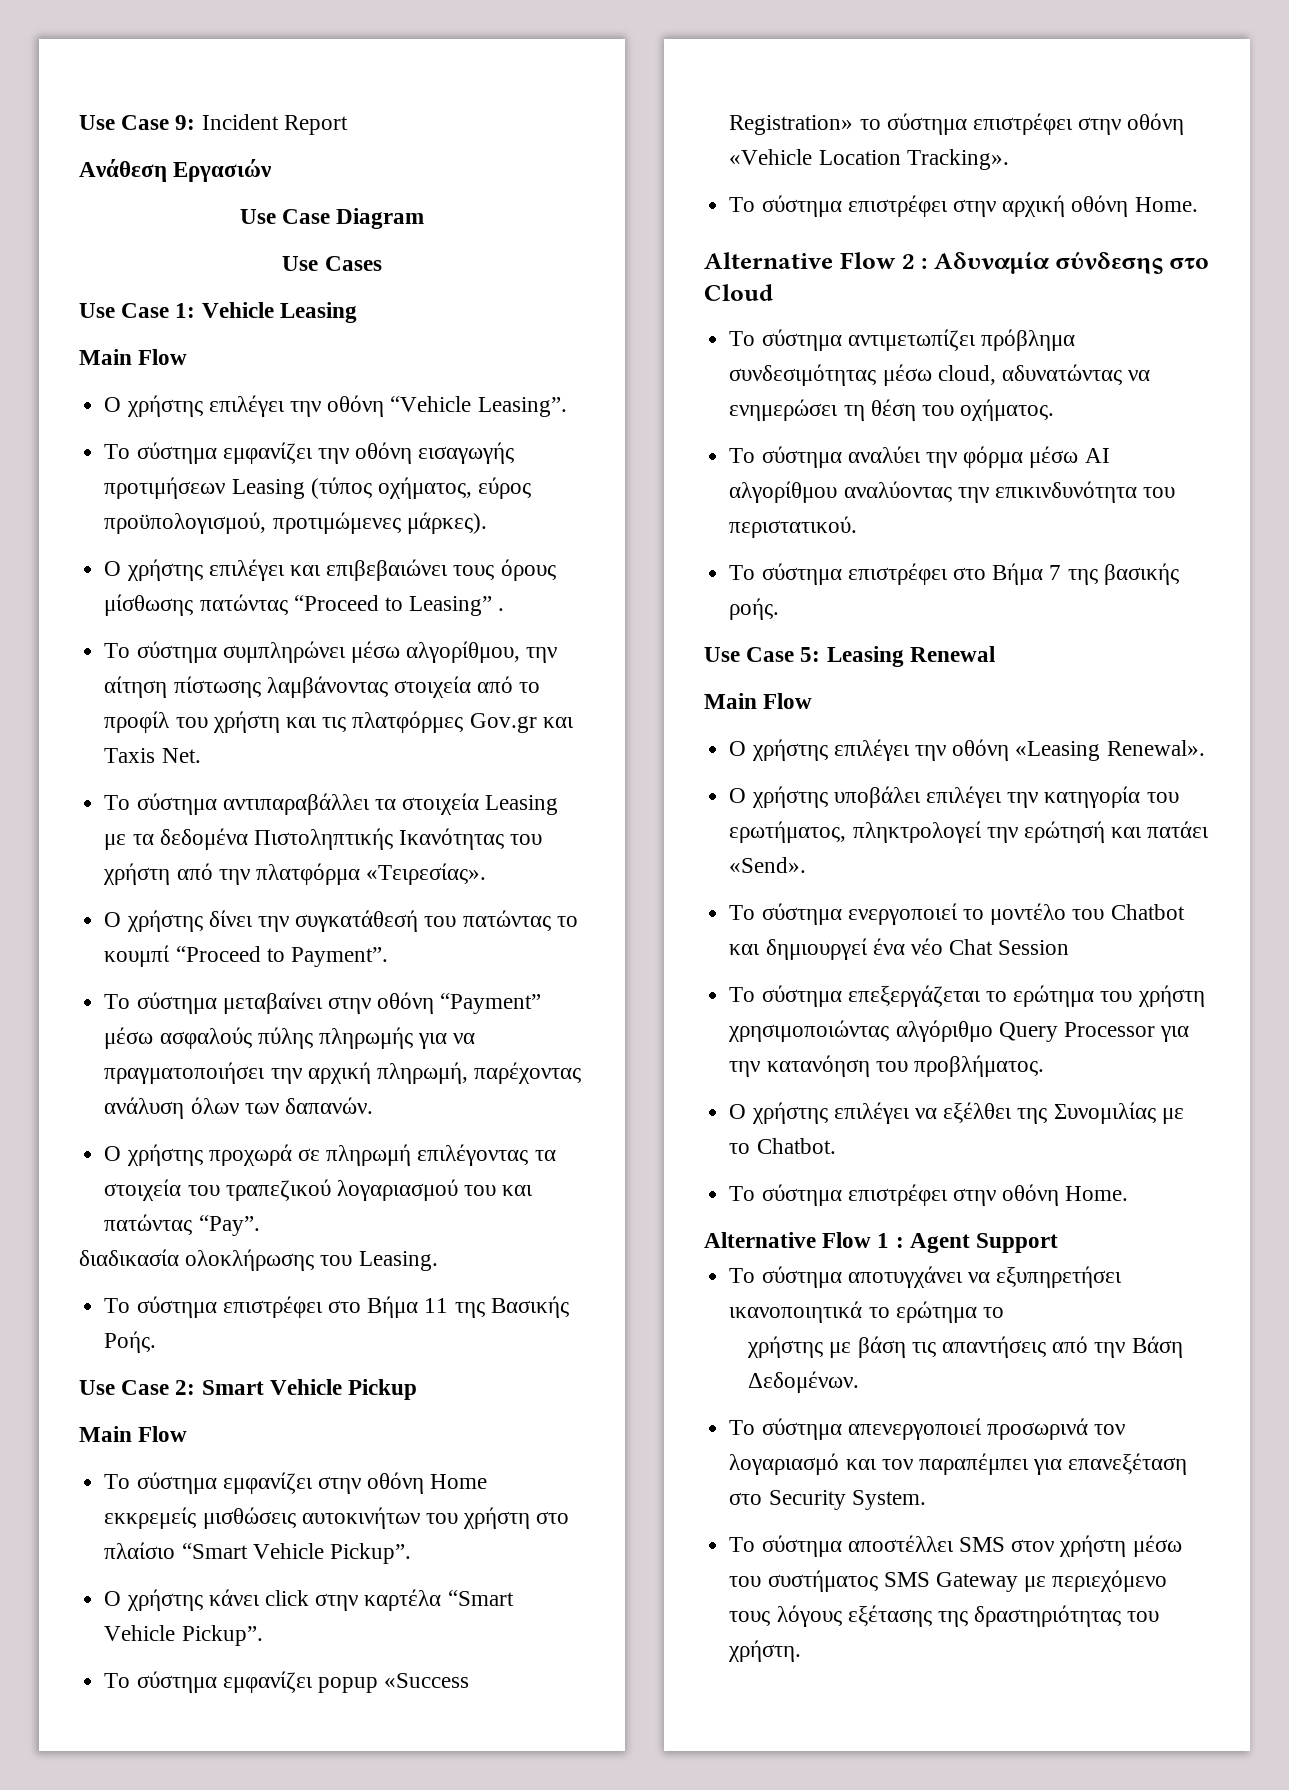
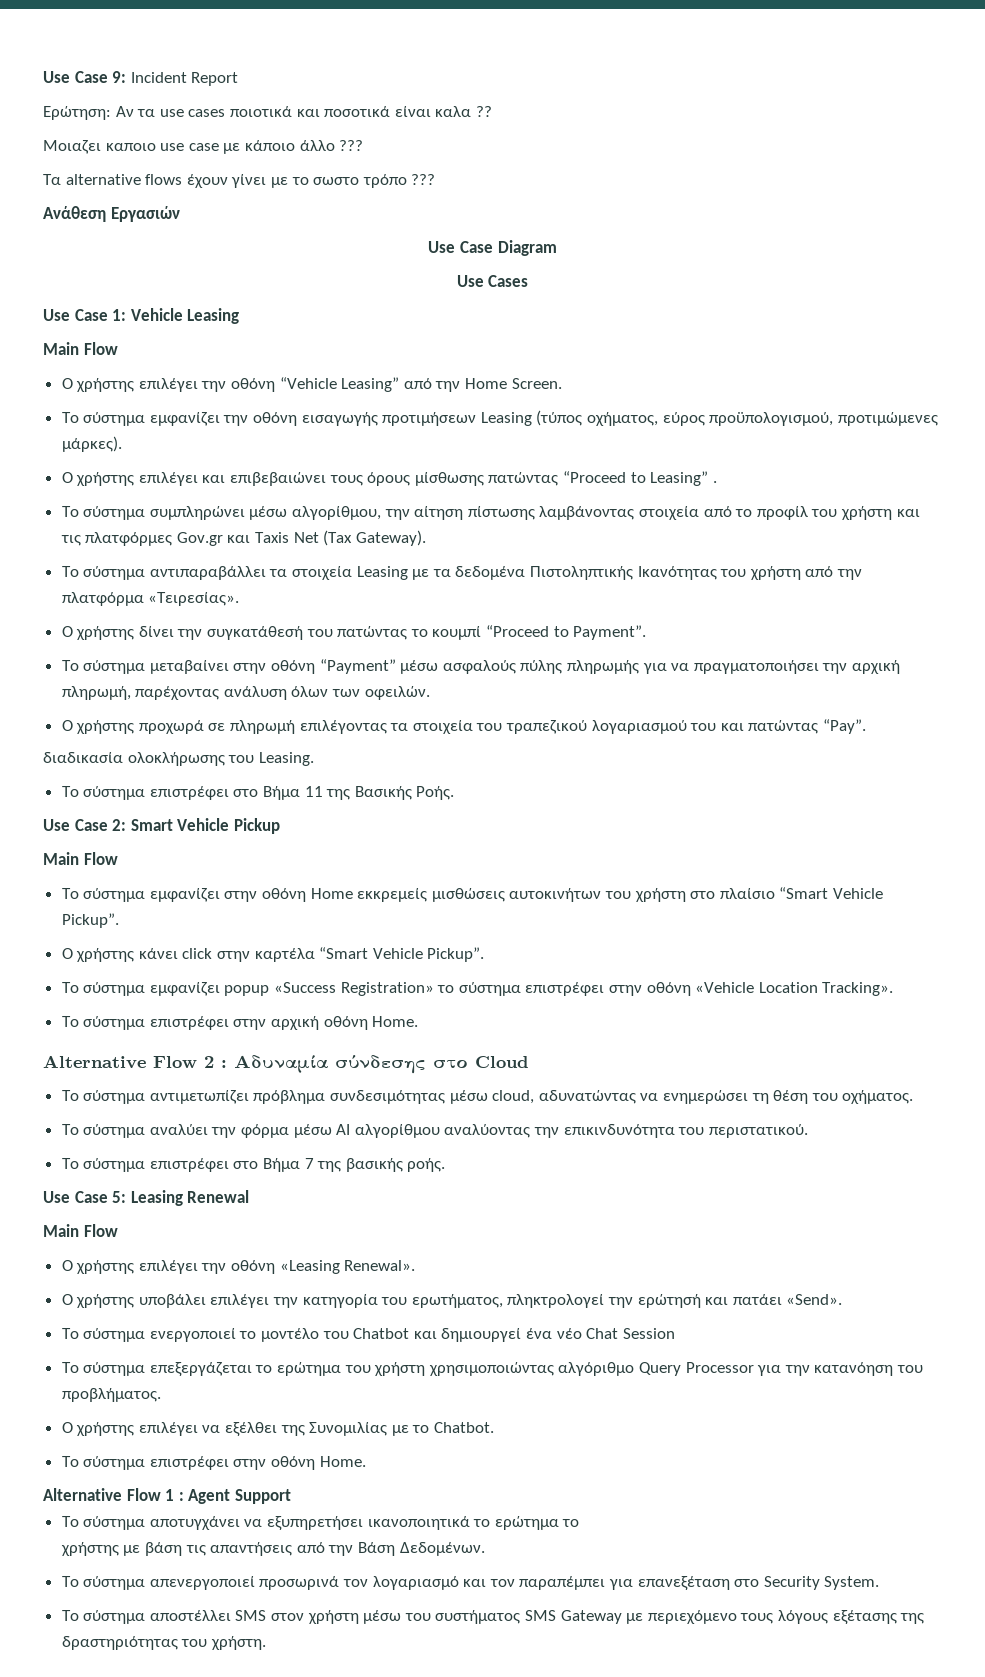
(348, 125) none -> [43,106,492,120] [43,140,364,154] [43,174,436,188] // Ερώτηση: Αν τα use cases ποιοτικά και ποσοτικά είναι καλα ?? // Μοιαζει καποιο use case με κάποιο άλλο ??? // Τα alternative flows έχουν γίνει με το σωστο τρόπο ???
[477,397,567,417] Leasing”. -> [341,377,562,392] Leasing” από την Home Screen.
[161,748,201,763] Net. -> [293,530,426,546] Net (Tax Gateway).
[284,1097,373,1114] δαπανών. -> [364,686,430,700] οφειλών.

